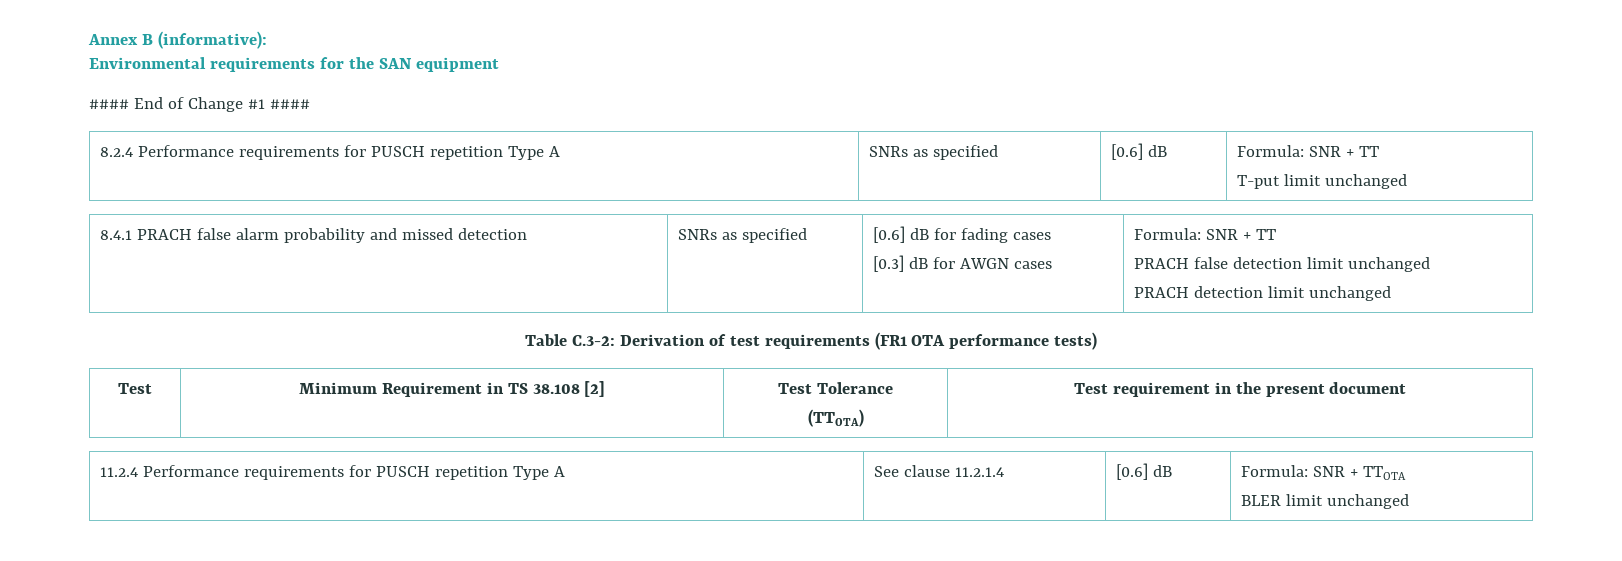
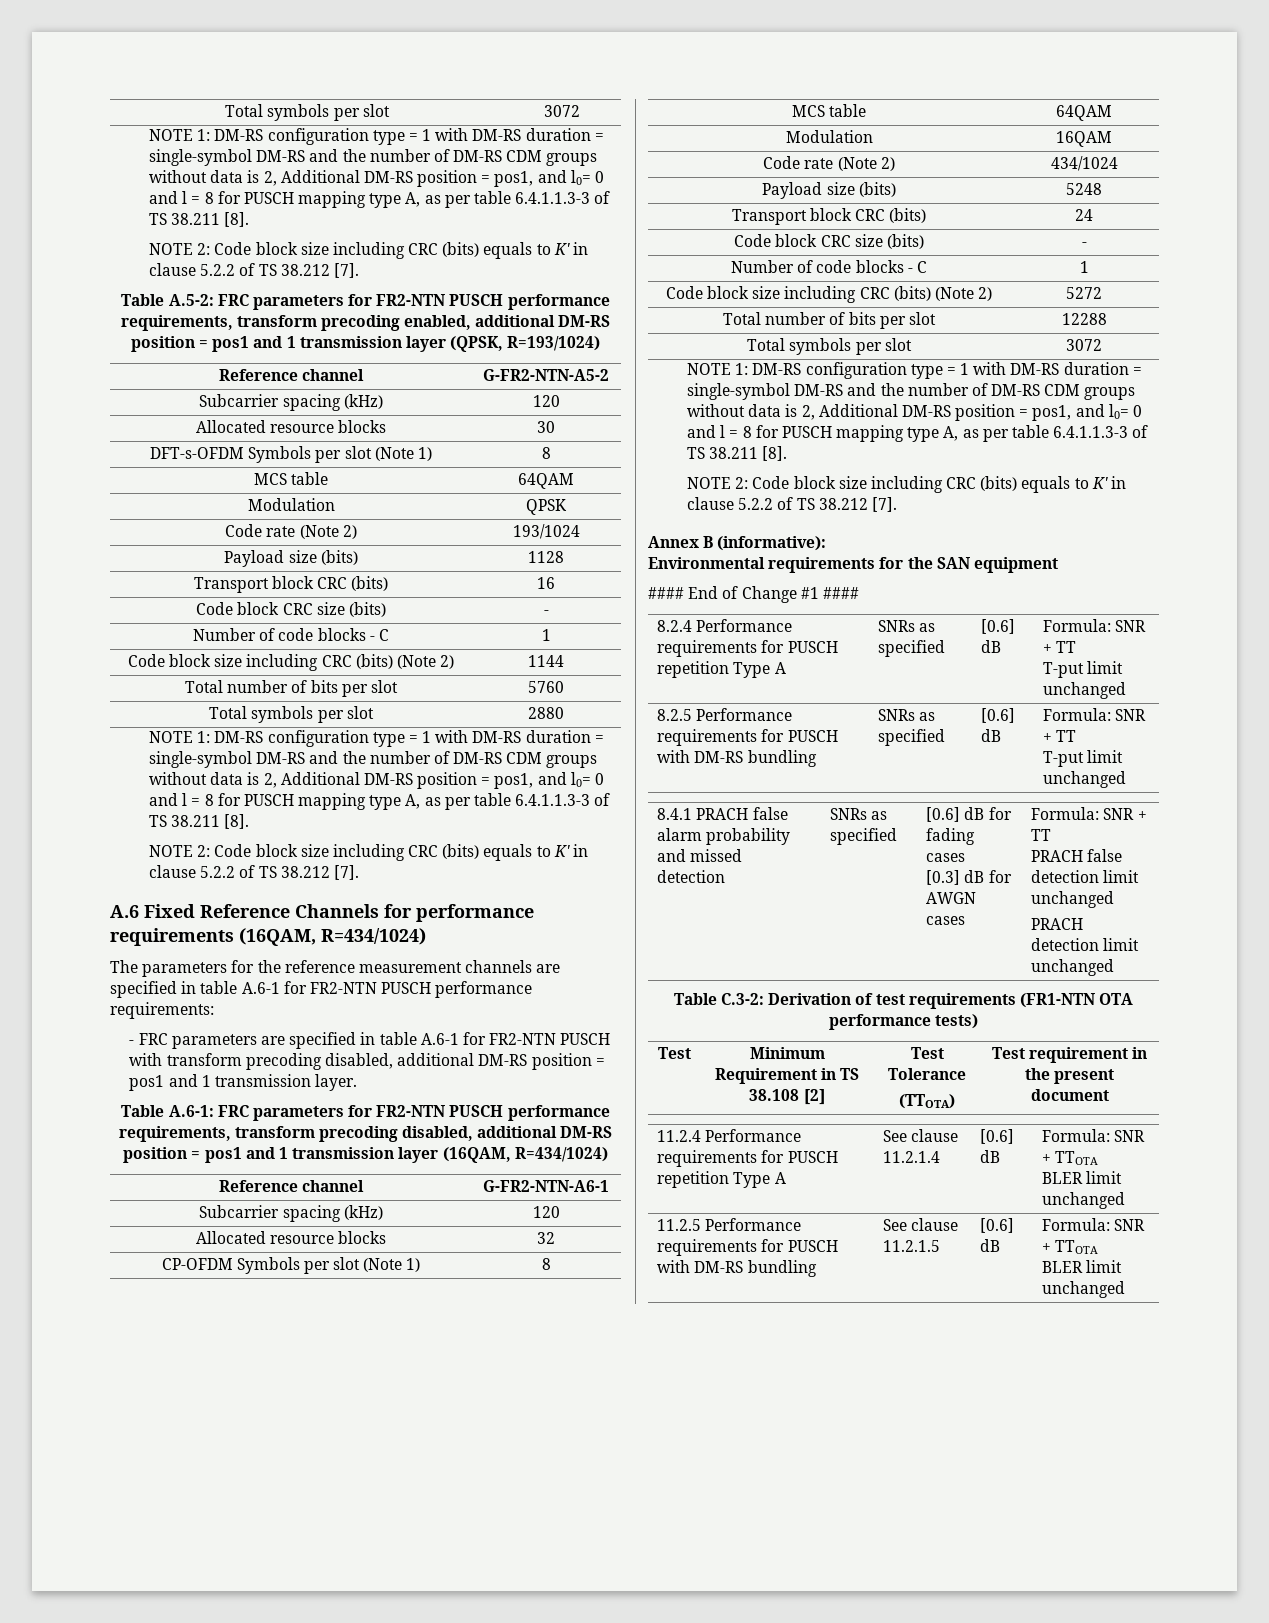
(88, 39) none -> [225,104,390,121] [544,105,580,117] [148,128,604,145] [148,149,598,166] [148,170,605,187] [148,191,611,208] [148,212,250,227] [148,242,589,259] [148,263,359,278] [121,294,610,310] [120,315,611,331] [130,336,601,352] [218,369,365,381] [483,369,609,381] [199,394,383,411] [532,395,560,407] [195,420,387,433] [537,421,555,433] [150,446,432,463] [541,447,551,459] [253,472,329,485] [518,473,574,489] [247,498,335,511] [526,499,567,515] [225,524,357,539] [512,524,580,539] [224,550,358,567] [528,551,564,563] [193,576,389,593] [537,577,555,589] [196,602,386,617] [543,610,549,615] [193,628,389,641] [541,629,551,641] [127,654,455,671] [528,655,564,667] [185,680,398,697] [528,681,564,693] [209,706,374,723] [528,707,564,719] [148,730,604,747] [148,751,598,768] [148,772,605,789] [148,793,611,810] [148,814,250,829] [148,844,589,861] [148,865,359,880] [110,904,534,922] [110,928,426,946] [110,960,561,977] [110,981,533,998] [110,1002,214,1019] [129,1032,611,1049] [129,1053,605,1070] [129,1074,358,1091] [121,1105,610,1121] [118,1126,613,1142] [123,1147,608,1163] [218,1180,365,1192] [483,1180,609,1192] [199,1205,383,1222] [532,1206,560,1218] [195,1231,387,1244] [537,1232,555,1244] [161,1257,421,1274] [541,1258,551,1270] [791,104,867,117] [1056,105,1112,121] [785,130,873,143] [1056,131,1112,147] [763,156,895,171] [1050,156,1118,171] [762,182,896,199] [1066,183,1102,195] [731,208,927,225] [1075,209,1093,221] [734,234,924,249] [1081,242,1087,247] [731,260,927,273] [1079,261,1089,273] [665,286,993,303] [1066,287,1102,299] [723,312,936,329] [1061,313,1107,325] [747,338,912,355] [1066,339,1102,351] [686,362,1142,379] [686,383,1136,400] [686,404,1143,421] [686,425,1149,442] [686,446,788,461] [686,476,1127,493] [686,497,897,512] Total symbols per slot | 3072 // NOTE 1: DM-RS configuration type = 1 with DM-RS duration = single-symbol DM-RS and the number of DM-RS CDM groups without data is 2, Additional DM-RS position = pos1, and l0= 0 and l = 8 for PUSCH mapping type A, as per table 6.4.1.1.3-3 of TS 38.211 [8]. // NOTE 2: Code block size including CRC (bits) equals to K' in clause 5.2.2 of TS 38.212 [7]. // Table A.5-2: FRC parameters for FR2-NTN PUSCH performance requirements, transform precoding enabled, additional DM-RS position = pos1 and 1 transmission layer (QPSK, R=193/1024) // Reference channel | G-FR2-NTN-A5-2 // Subcarrier spacing (kHz) | 120 // Allocated resource blocks | 30 // DFT-s-OFDM Symbols per slot (Note 1) | 8 // MCS table | 64QAM // Modulation | QPSK // Code rate (Note 2) | 193/1024 // Payload size (bits) | 1128 // Transport block CRC (bits) | 16 // Code block CRC size (bits) | - // Number of code blocks - C | 1 // Code block size including CRC (bits) (Note 2) | 1144 // Total number of bits per slot | 5760 // Total symbols per slot | 2880 // NOTE 1: DM-RS configuration type = 1 with DM-RS duration = single-symbol DM-RS and the number of DM-RS CDM groups without data is 2, Additional DM-RS position = pos1, and l0= 0 and l = 8 for PUSCH mapping type A, as per table 6.4.1.1.3-3 of TS 38.211 [8]. // NOTE 2: Code block size including CRC (bits) equals to K' in clause 5.2.2 of TS 38.212 [7]. // A.6 Fixed Reference Channels for performance requirements (16QAM, R=434/1024) // The parameters for the reference measurement channels are specified in table A.6-1 for FR2-NTN PUSCH performance requirements: // - FRC parameters are specified in table A.6-1 for FR2-NTN PUSCH with transform precoding disabled, additional DM-RS position = pos1 and 1 transmission layer. // Table A.6-1: FRC parameters for FR2-NTN PUSCH performance requirements, transform precoding disabled, additional DM-RS position = pos1 and 1 transmission layer (16QAM, R=434/1024) // Reference channel | G-FR2-NTN-A6-1 // Subcarrier spacing (kHz) | 120 // Allocated resource blocks | 32 // CP-OFDM Symbols per slot (Note 1) | 8 // MCS table | 64QAM // Modulation | 16QAM // Code rate (Note 2) | 434/1024 // Payload size (bits) | 5248 // Transport block CRC (bits) | 24 // Code block CRC size (bits) | - // Number of code blocks - C | 1 // Code block size including CRC (bits) (Note 2) | 5272 // Total number of bits per slot | 12288 // Total symbols per slot | 3072 // NOTE 1: DM-RS configuration type = 1 with DM-RS duration = single-symbol DM-RS and the number of DM-RS CDM groups without data is 2, Additional DM-RS position = pos1, and l0= 0 and l = 8 for PUSCH mapping type A, as per table 6.4.1.1.3-3 of TS 38.211 [8]. // NOTE 2: Code block size including CRC (bits) equals to K' in clause 5.2.2 of TS 38.212 [7]. //
(1407, 181) none -> [657,708,793,721] [657,729,838,746] [657,750,817,767] [878,709,936,721] [878,729,946,746] [981,708,1016,723] [981,729,1002,742] [1043,708,1147,721] [1043,730,1077,742] [1043,750,1124,767] [1043,771,1127,788] // 8.2.5 Performance requirements for PUSCH with DM-RS bundling | SNRs as specified | [0.6] dB | Formula: SNR + TT // T-put limit unchanged
[874,332,907,350] (FR1 -> [1019,993,1095,1008] (FR1-NTN
(1409, 501) none -> [657,1218,802,1231] [657,1239,838,1256] [657,1260,817,1277] [883,1218,959,1231] [883,1240,941,1252] [980,1218,1015,1233] [980,1239,1001,1252] [1042,1218,1146,1231] [1042,1240,1099,1254] [1042,1260,1123,1273] [1042,1281,1126,1298] // 11.2.5 Performance requirements for PUSCH with DM-RS bundling | See clause 11.2.1.5 | [0.6] dB | Formula: SNR + TTOTA // BLER limit unchanged

